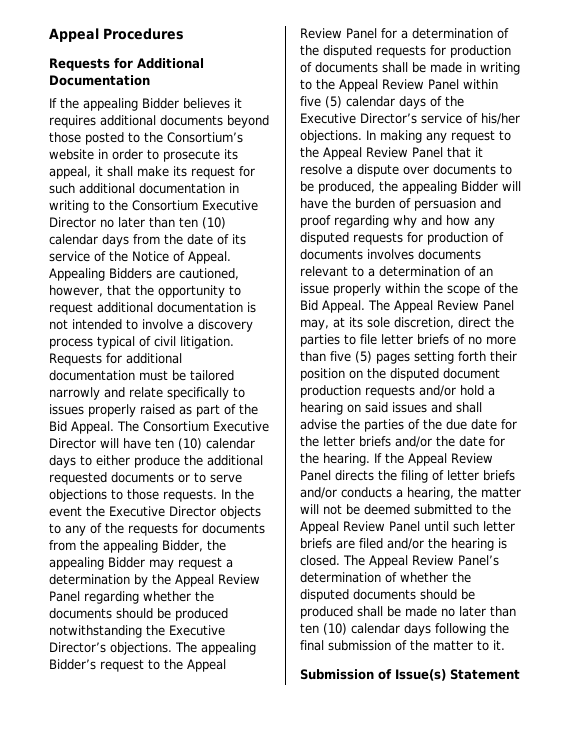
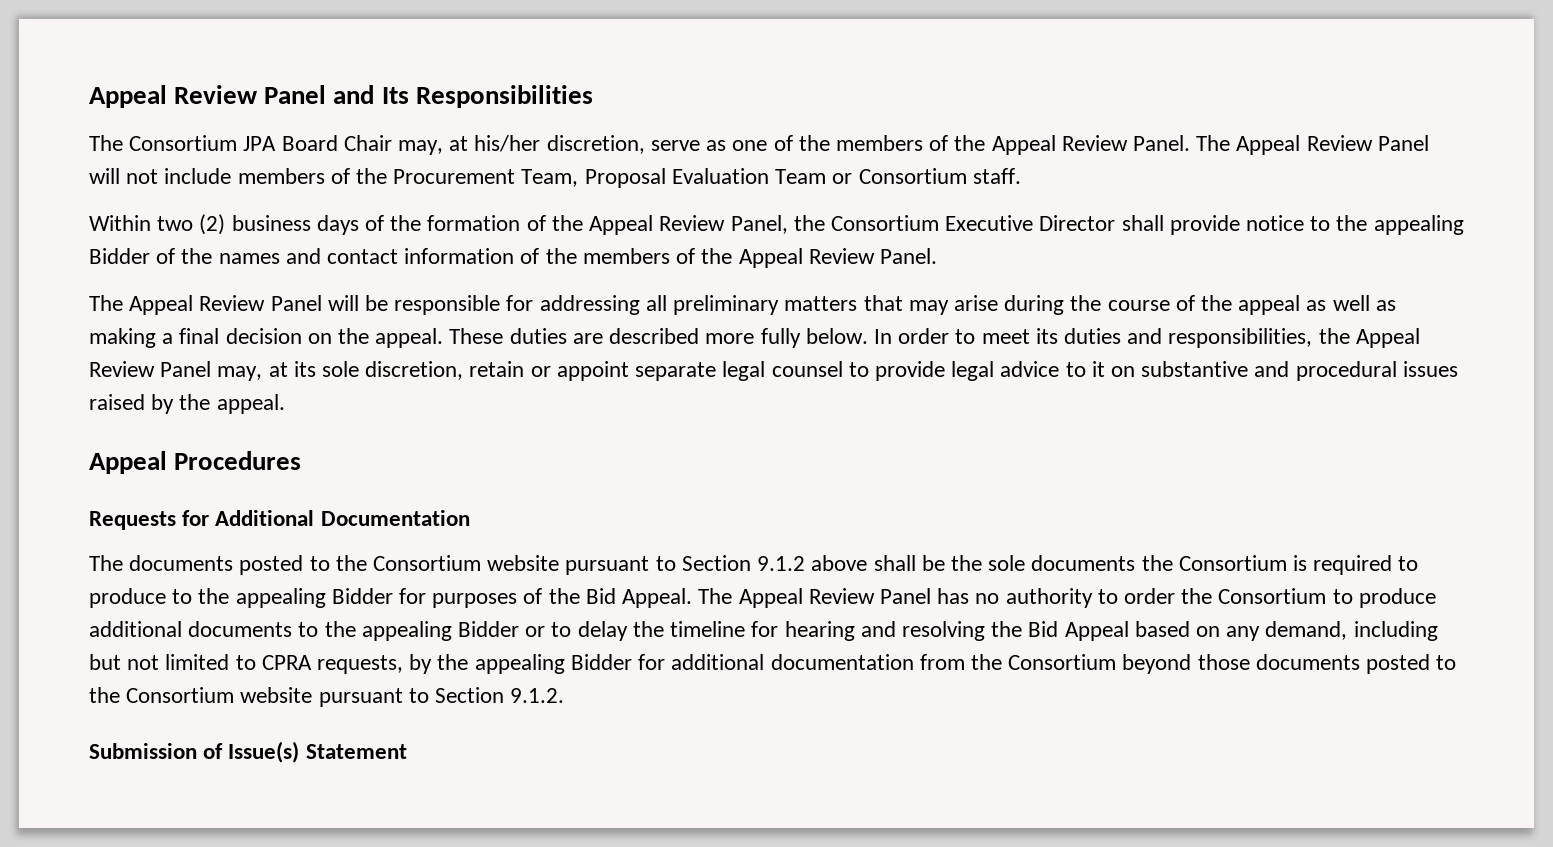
[49,28,99,42] Appeal -> [89,85,593,108] [89,135,1429,155] [89,168,1021,188] [89,214,1464,235] [89,248,937,268] [89,295,1396,315] [89,328,1420,348] [89,361,1458,381] [89,394,285,414] [89,451,167,474] Appeal Review Panel and Its Responsibilities // The Consortium JPA Board Chair may, at his/her discretion, serve as one of the members of the Appeal Review Panel. The Appeal Review Panel will not include members of the Procurement Team, Proposal Evaluation Team or Consortium staff. // Within two (2) business days of the formation of the Appeal Review Panel, the Consortium Executive Director shall provide notice to the appealing Bidder of the names and contact information of the members of the Appeal Review Panel. // The Appeal Review Panel will be responsible for addressing all preliminary matters that may arise during the course of the appeal as well as making a final decision on the appeal. These duties are described more fully below. In order to meet its duties and responsibilities, the Appeal Review Panel may, at its sole discretion, retain or appoint separate legal counsel to provide legal advice to it on substantive and procedural issues raised by the appeal. // Appeal
[49,98,242,111] [49,115,269,128] [49,132,243,145] [49,149,238,162] [49,166,255,179] [49,183,239,194] [49,200,258,213] [49,217,226,229] [49,234,246,247] [49,251,231,264] [49,268,239,281] [49,285,241,298] [49,302,256,315] [49,319,253,332] [49,336,234,349] [49,353,182,366] [49,370,234,381] [49,387,245,400] [49,404,258,417] [49,421,269,434] [49,438,255,450] [49,455,263,468] [49,472,242,485] [49,489,254,502] [49,506,261,519] [49,523,265,536] [49,540,226,553] [49,557,233,570] [49,574,260,587] [49,591,214,604] [49,608,228,621] [49,625,225,638] [49,642,256,655] [49,659,226,672] [300,28,509,39] [300,45,511,58] [300,62,520,75] [300,79,498,92] [300,96,464,109] [300,113,520,125] [300,130,511,143] [300,147,483,160] [300,164,512,177] [300,181,521,194] [300,198,501,211] [300,215,495,228] [300,232,504,245] [300,249,481,260] [300,266,493,277] [300,283,480,296] If the appealing Bidder believes it requires additional documents beyond those posted to the Consortium’s website in order to prosecute its appeal, it shall make its request for such additional documentation in writing to the Consortium Executive Director no later than ten (10) calendar days from the date of its service of the Notice of Appeal. Appealing Bidders are cautioned, however, that the opportunity to request additional documentation is not intended to involve a discovery process typical of civil litigation. Requests for additional documentation must be tailored narrowly and relate specifically to issues properly raised as part of the Bid Appeal. The Consortium Executive Director will have ten (10) calendar days to either produce the additional requested documents or to serve objections to those requests. In the event the Executive Director objects to any of the requests for documents from the appealing Bidder, the appealing Bidder may request a determination by the Appeal Review Panel regarding whether the documents should be produced notwithstanding the Executive Director’s objections. The appealing Bidder’s request to the Appeal Review Panel for a determination of the disputed requests for production of documents shall be made in writing to the Appeal Review Panel within five (5) calendar days of the Executive Director’s service of his/her objections. In making any request to the Appeal Review Panel that it resolve a dispute over documents to be produced, the appealing Bidder will have the burden of persuasion and proof regarding why and how any disputed requests for production of documents involves documents relevant to a determination of an issue properly within the scope -> [89,555,1419,575] [89,588,518,608] The documents posted to the Consortium website pursuant to Section 9.1.2 above shall be the sole documents the Consortium is required to produce to the appealing Bidder for purposes
[300,317,514,330] [300,334,516,347] [300,351,517,364] [300,368,500,381] [300,385,495,398] [300,402,482,415] [300,419,517,432] [300,436,505,448] [300,453,493,466] [300,470,515,483] [300,487,521,500] [300,504,511,515] [300,521,515,534] [300,538,507,551] [300,555,499,568] [300,572,471,583] [300,589,475,602] [300,606,516,619] [300,623,509,636] [300,640,505,651] may, at its sole discretion, direct the parties to file letter briefs of no more than five (5) pages setting forth their position on the disputed document production requests and/or hold a hearing on said issues and shall advise the parties of the due date for the letter briefs and/or the date for the hearing. If the Appeal Review Panel directs the filing of letter briefs and/or conducts a hearing, the matter will not be deemed submitted to the Appeal Review Panel until such letter briefs are filed and/or the hearing is closed. The Appeal Review Panel’s determination of whether the disputed documents should be produced shall be made no later than ten (10) calendar days following the final submission of the matter to it. -> [937,588,1436,608] [89,621,1438,641] [89,654,1457,674] [89,687,565,707] has no authority to order the Consortium to produce additional documents to the appealing Bidder or to delay the timeline for hearing and resolving the Bid Appeal based on any demand, including but not limited to CPRA requests, by the appealing Bidder for additional documentation from the Consortium beyond those documents posted to the Consortium website pursuant to Section 9.1.2.

